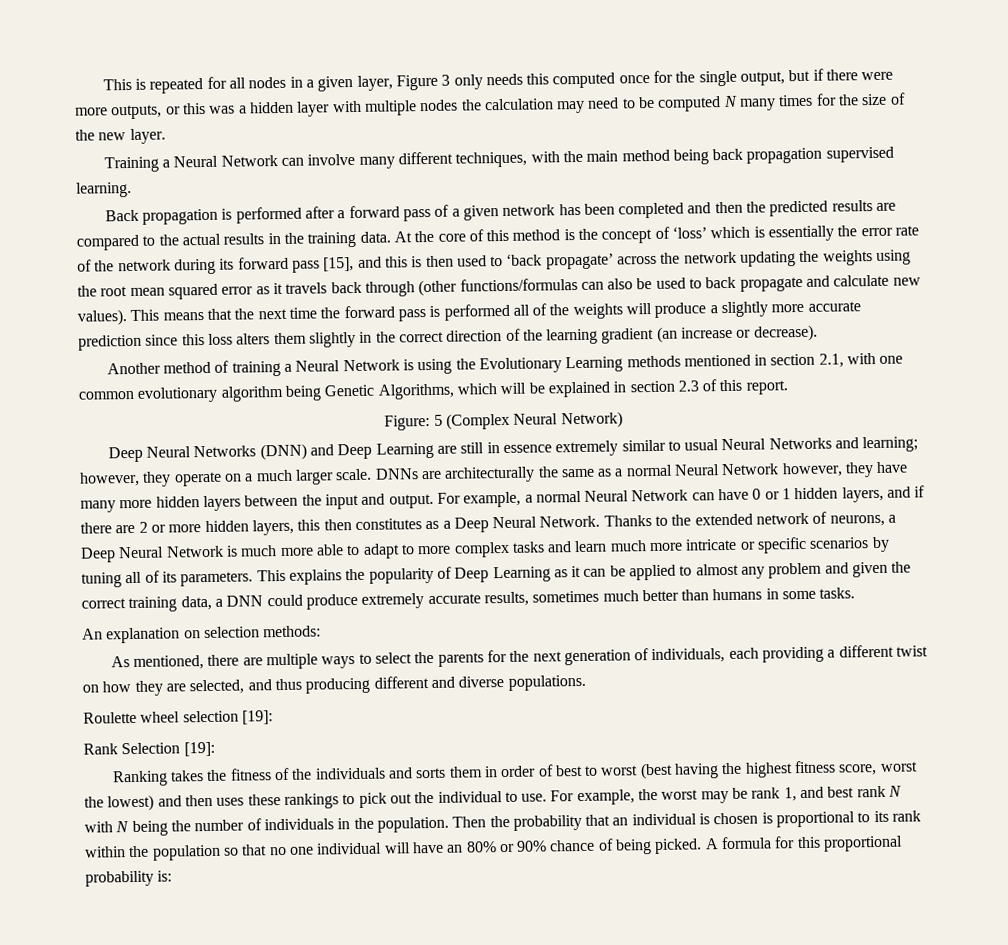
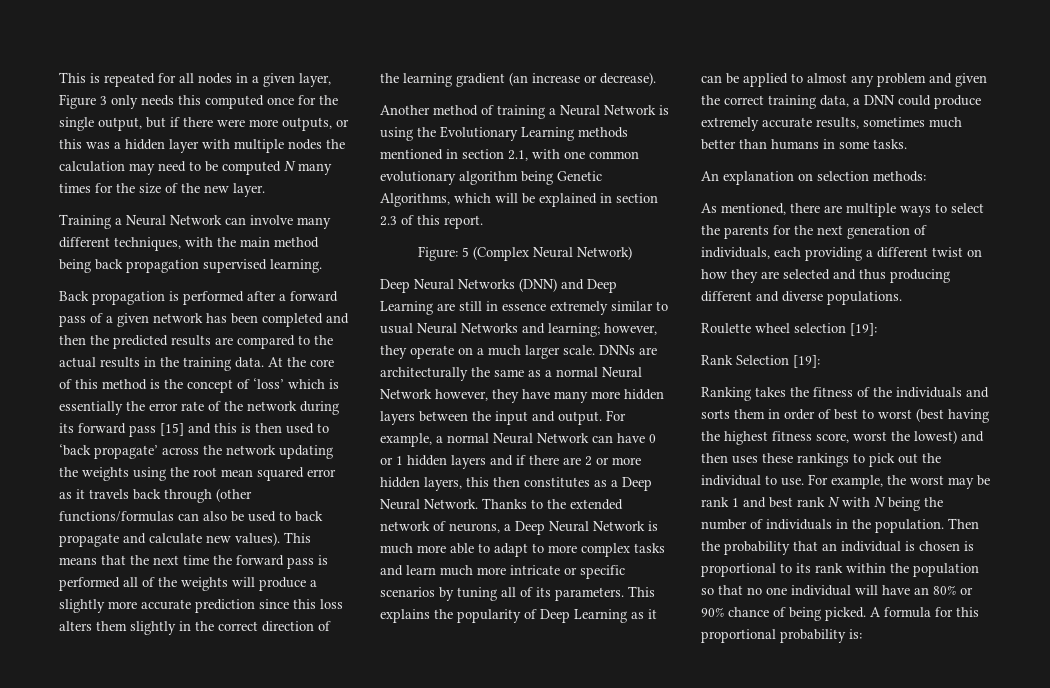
[323,256,355,272] [15], -> [160,423,184,436] [15]
[841,486,884,503] layers, -> [451,455,486,469] layers
[189,679,245,695] selected, -> [783,269,830,280] selected
[783,787,797,802] 1, -> [732,498,739,507] 1

